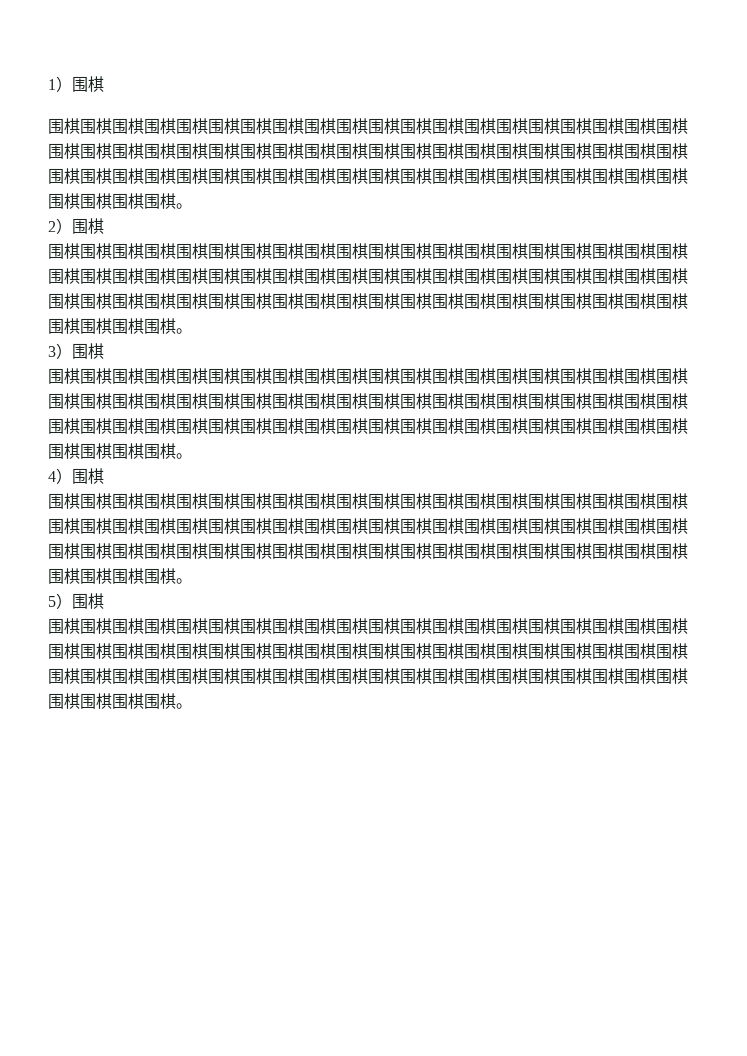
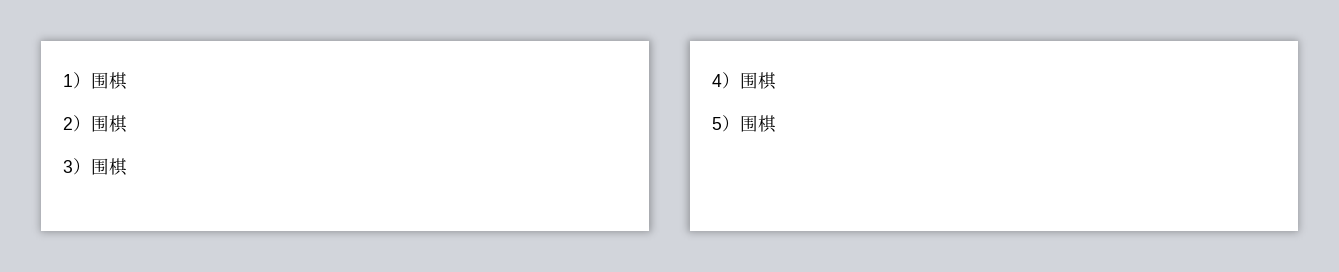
[48,118,688,134] [48,143,688,159] [48,168,688,184] [48,193,192,209] [48,218,104,234] [48,243,688,259] [48,268,688,284] [48,293,688,309] [48,318,192,334] [48,343,104,359] [48,368,688,384] [48,393,688,409] [48,418,688,434] [48,443,192,459] [48,468,104,484] [48,493,688,509] [48,518,688,534] [48,543,688,559] [48,568,192,584] [48,593,104,609] [48,618,688,634] [48,643,688,659] [48,668,688,684] [48,693,192,709] 围棋围棋围棋围棋围棋围棋围棋围棋围棋围棋围棋围棋围棋围棋围棋围棋围棋围棋围棋围棋围棋围棋围棋围棋围棋围棋围棋围棋围棋围棋围棋围棋围棋围棋围棋围棋围棋围棋围棋围棋围棋围棋围棋围棋围棋围棋围棋围棋围棋围棋围棋围棋围棋围棋围棋围棋围棋围棋围棋围棋围棋围棋围棋围棋。 // 2）围棋 // 围棋围棋围棋围棋围棋围棋围棋围棋围棋围棋围棋围棋围棋围棋围棋围棋围棋围棋围棋围棋围棋围棋围棋围棋围棋围棋围棋围棋围棋围棋围棋围棋围棋围棋围棋围棋围棋围棋围棋围棋围棋围棋围棋围棋围棋围棋围棋围棋围棋围棋围棋围棋围棋围棋围棋围棋围棋围棋围棋围棋围棋围棋围棋围棋。 // 3）围棋 // 围棋围棋围棋围棋围棋围棋围棋围棋围棋围棋围棋围棋围棋围棋围棋围棋围棋围棋围棋围棋围棋围棋围棋围棋围棋围棋围棋围棋围棋围棋围棋围棋围棋围棋围棋围棋围棋围棋围棋围棋围棋围棋围棋围棋围棋围棋围棋围棋围棋围棋围棋围棋围棋围棋围棋围棋围棋围棋围棋围棋围棋围棋围棋围棋。 // 4）围棋 // 围棋围棋围棋围棋围棋围棋围棋围棋围棋围棋围棋围棋围棋围棋围棋围棋围棋围棋围棋围棋围棋围棋围棋围棋围棋围棋围棋围棋围棋围棋围棋围棋围棋围棋围棋围棋围棋围棋围棋围棋围棋围棋围棋围棋围棋围棋围棋围棋围棋围棋围棋围棋围棋围棋围棋围棋围棋围棋围棋围棋围棋围棋围棋围棋。 // 5）围棋 // 围棋围棋围棋围棋围棋围棋围棋围棋围棋围棋围棋围棋围棋围棋围棋围棋围棋围棋围棋围棋围棋围棋围棋围棋围棋围棋围棋围棋围棋围棋围棋围棋围棋围棋围棋围棋围棋围棋围棋围棋围棋围棋围棋围棋围棋围棋围棋围棋围棋围棋围棋围棋围棋围棋围棋围棋围棋围棋围棋围棋围棋围棋围棋围棋。 -> [63,115,127,133] [63,158,127,176] [712,72,776,90] [712,115,776,133] 2）围棋 // 3）围棋 // 4）围棋 // 5）围棋

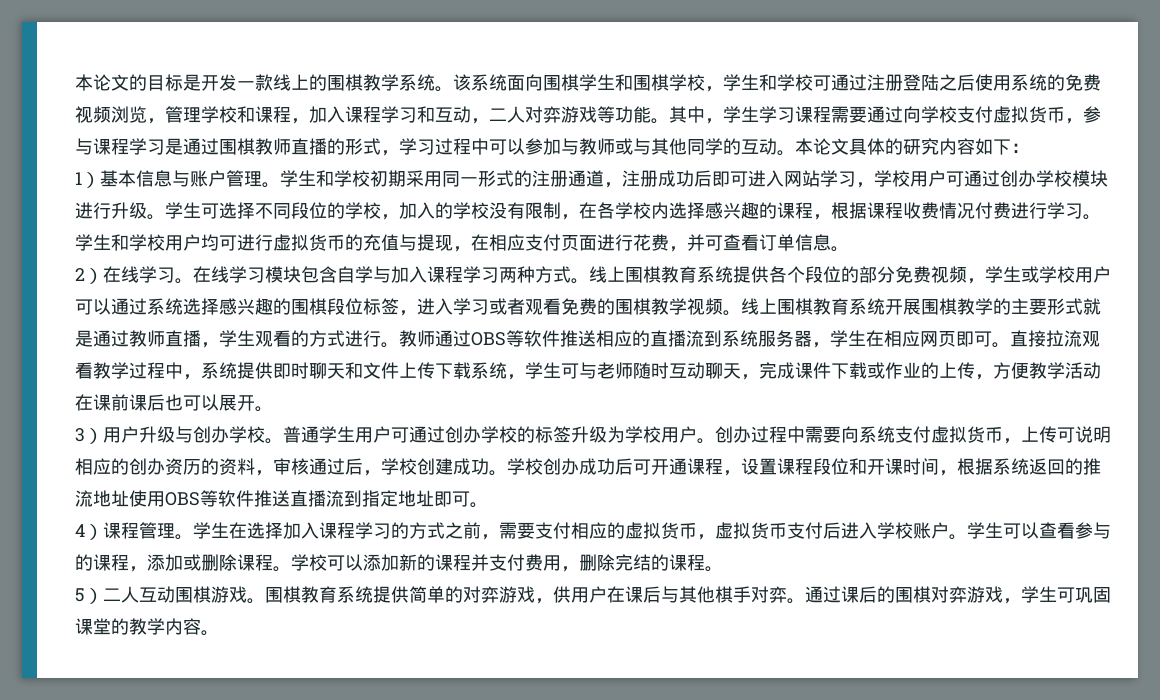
[63,72,127,90] [63,115,127,133] [63,158,127,176] [712,72,776,90] [712,115,776,133] 1）围棋 // 2）围棋 // 3）围棋 // 4）围棋 // 5）围棋 -> [75,74,1101,92] [75,106,1101,124] [75,138,1029,156] [75,170,1108,188] [75,202,1101,220] [75,234,849,252] [75,266,1111,284] [75,298,1101,316] [75,330,1100,348] [75,362,1101,380] [75,394,273,412] [75,426,1111,444] [75,458,1101,476] [75,490,488,508] [75,522,1111,540] [75,554,723,572] [75,586,1111,604] [75,618,219,636] 本论文的目标是开发一款线上的围棋教学系统。该系统面向围棋学生和围棋学校，学生和学校可通过注册登陆之后使用系统的免费视频浏览，管理学校和课程，加入课程学习和互动，二人对弈游戏等功能。其中，学生学习课程需要通过向学校支付虚拟货币，参与课程学习是通过围棋教师直播的形式，学习过程中可以参加与教师或与其他同学的互动。本论文具体的研究内容如下： // 1）基本信息与账户管理。学生和学校初期采用同一形式的注册通道，注册成功后即可进入网站学习，学校用户可通过创办学校模块进行升级。学生可选择不同段位的学校，加入的学校没有限制，在各学校内选择感兴趣的课程，根据课程收费情况付费进行学习。学生和学校用户均可进行虚拟货币的充值与提现，在相应支付页面进行花费，并可查看订单信息。 // 2）在线学习。在线学习模块包含自学与加入课程学习两种方式。线上围棋教育系统提供各个段位的部分免费视频，学生或学校用户可以通过系统选择感兴趣的围棋段位标签，进入学习或者观看免费的围棋教学视频。线上围棋教育系统开展围棋教学的主要形式就是通过教师直播，学生观看的方式进行。教师通过OBS等软件推送相应的直播流到系统服务器，学生在相应网页即可。直接拉流观看教学过程中，系统提供即时聊天和文件上传下载系统，学生可与老师随时互动聊天，完成课件下载或作业的上传，方便教学活动在课前课后也可以展开。 // 3）用户升级与创办学校。普通学生用户可通过创办学校的标签升级为学校用户。创办过程中需要向系统支付虚拟货币，上传可说明相应的创办资历的资料，审核通过后，学校创建成功。学校创办成功后可开通课程，设置课程段位和开课时间，根据系统返回的推流地址使用OBS等软件推送直播流到指定地址即可。 // 4）课程管理。学生在选择加入课程学习的方式之前，需要支付相应的虚拟货币，虚拟货币支付后进入学校账户。学生可以查看参与的课程，添加或删除课程。学校可以添加新的课程并支付费用，删除完结的课程。 // 5）二人互动围棋游戏。围棋教育系统提供简单的对弈游戏，供用户在课后与其他棋手对弈。通过课后的围棋对弈游戏，学生可巩固课堂的教学内容。

